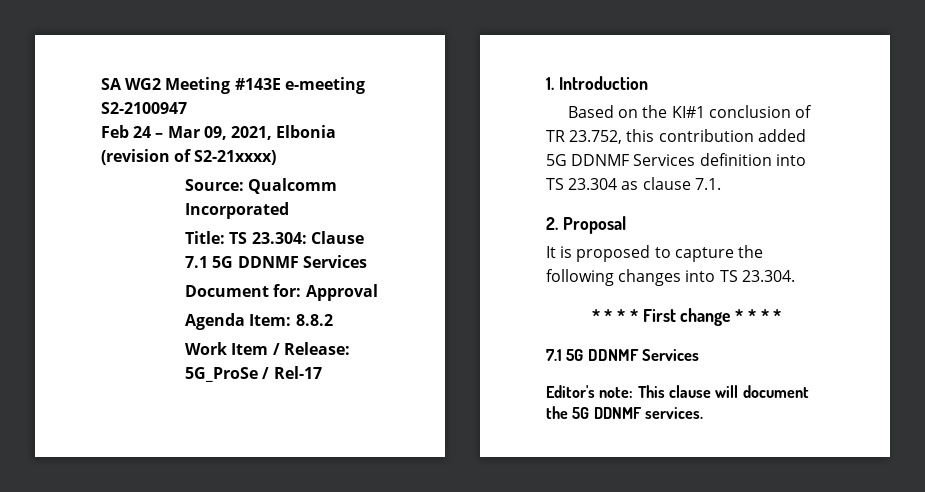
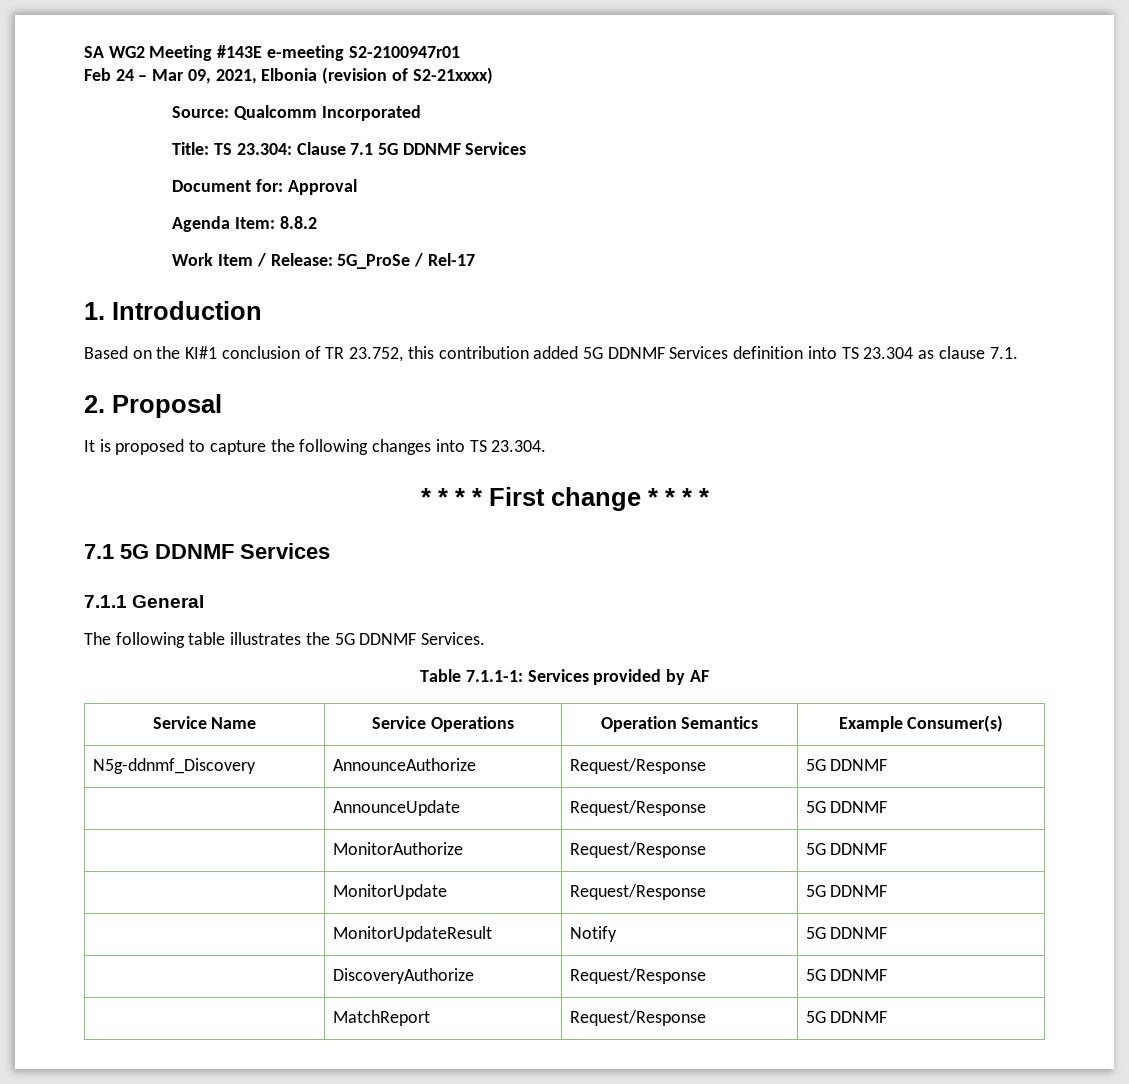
[101,102,187,114] S2-2100947 -> [348,46,460,58] S2-2100947r01
[546,385,809,398] [546,406,703,419] Editor's note: This clause will document the 5G DDNMF services. -> [84,595,205,608] [84,632,486,648] [420,669,709,685] [152,716,257,729] [372,716,514,732] [600,716,759,732] [838,715,1004,732] [92,758,256,774] [332,758,476,771] [569,758,706,774] [805,759,888,771] [332,800,460,816] [569,800,706,816] [805,801,888,813] [332,842,463,855] [569,842,706,858] [805,843,888,855] [332,884,447,900] [569,884,706,900] [805,885,888,897] [332,926,492,942] [569,926,617,942] [805,927,888,939] [332,968,474,984] [569,968,706,984] [805,969,888,981] [332,1010,430,1026] [569,1010,706,1026] [805,1011,888,1023] 7.1.1 General // The following table illustrates the 5G DDNMF Services. // Table 7.1.1-1: Services provided by AF // Service Name | Service Operations | Operation Semantics | Example Consumer(s) // N5g-ddnmf_Discovery | AnnounceAuthorize | Request/Response | 5G DDNMF // | AnnounceUpdate | Request/Response | 5G DDNMF // | MonitorAuthorize | Request/Response | 5G DDNMF // | MonitorUpdate | Request/Response | 5G DDNMF // | MonitorUpdateResult | Notify | 5G DDNMF // | DiscoveryAuthorize | Request/Response | 5G DDNMF // | MatchReport | Request/Response | 5G DDNMF

